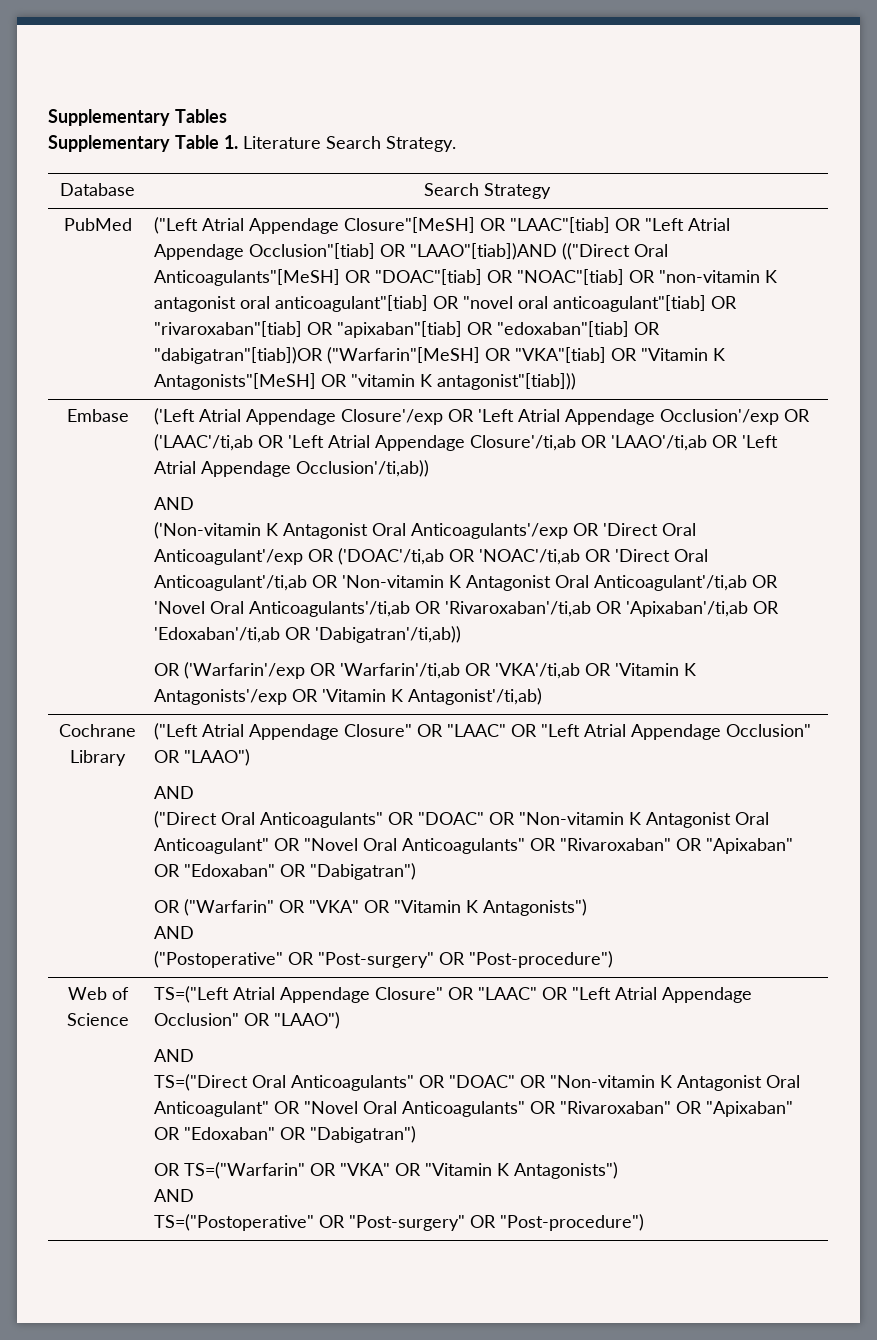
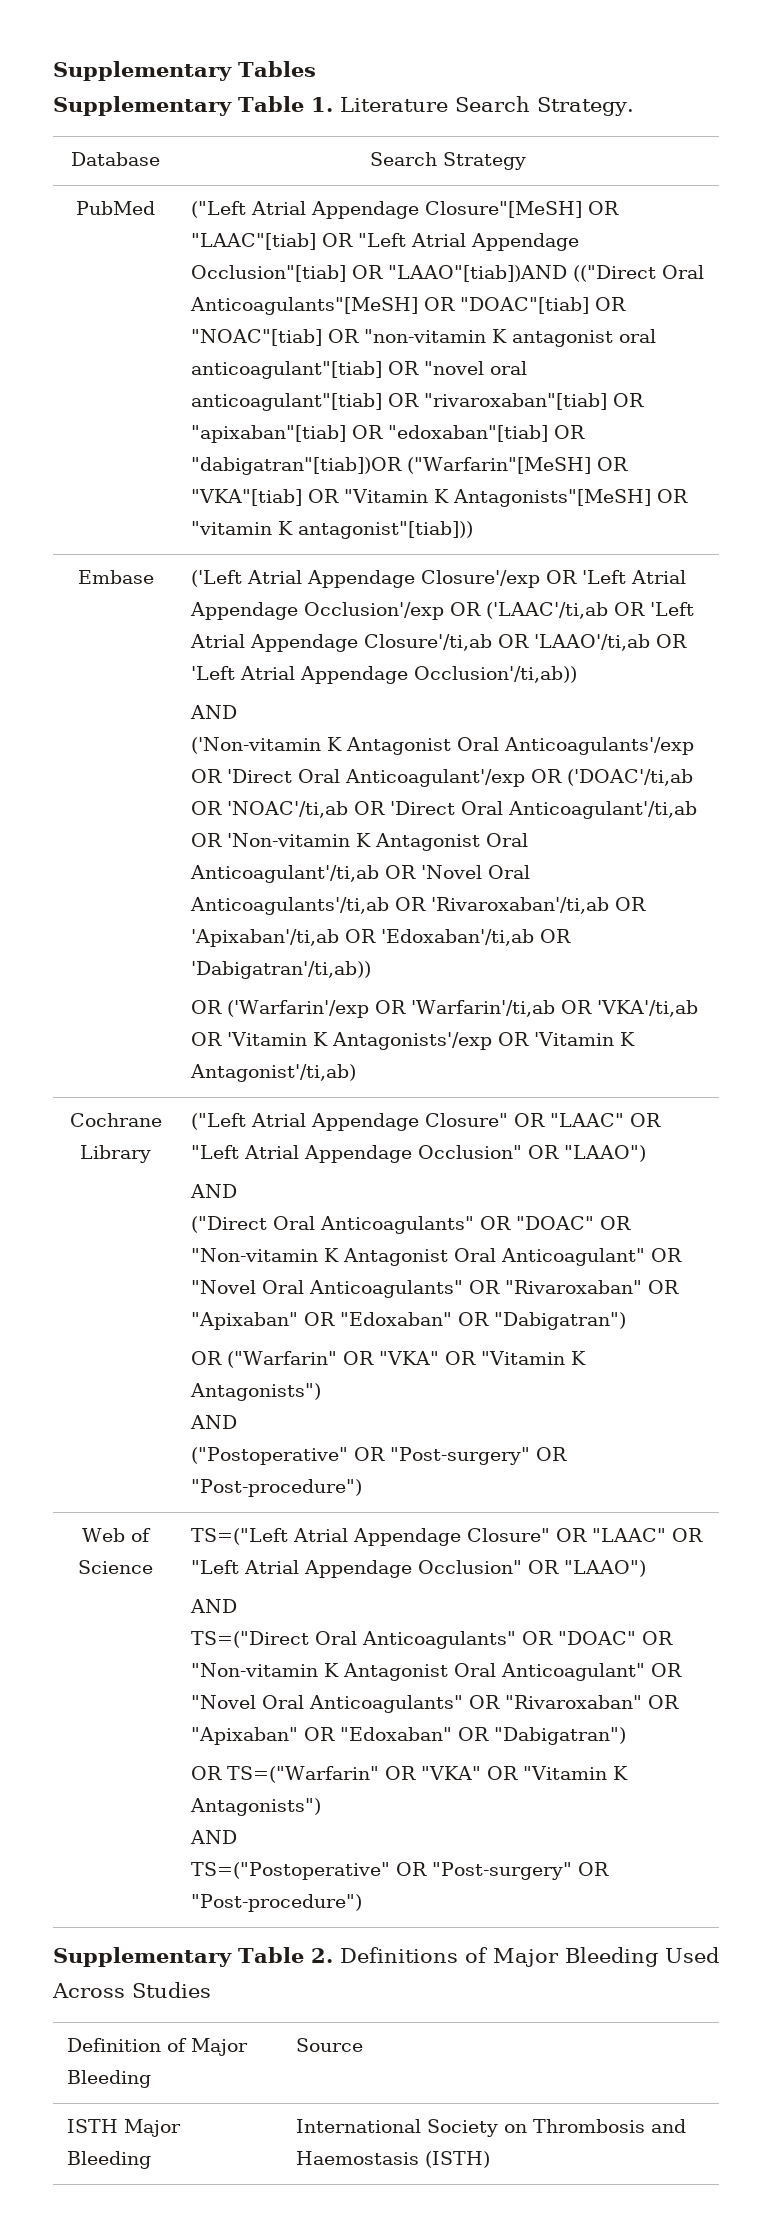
(644, 1222) none -> [53,1947,719,1967] [52,1982,211,1998] [67,2038,249,2056] [67,2070,152,2088] [296,2038,364,2052] [67,2119,182,2137] [67,2151,152,2169] [296,2119,687,2137] [296,2151,491,2168] // Supplementary Table 2. Definitions of Major Bleeding Used Across Studies // Definition of Major Bleeding | Source // ISTH Major Bleeding | International Society on Thrombosis and Haemostasis (ISTH)

